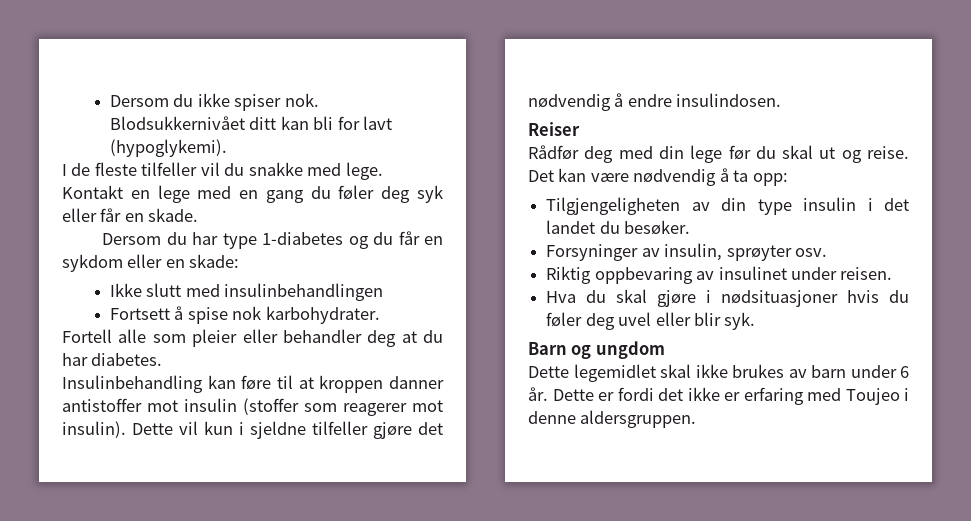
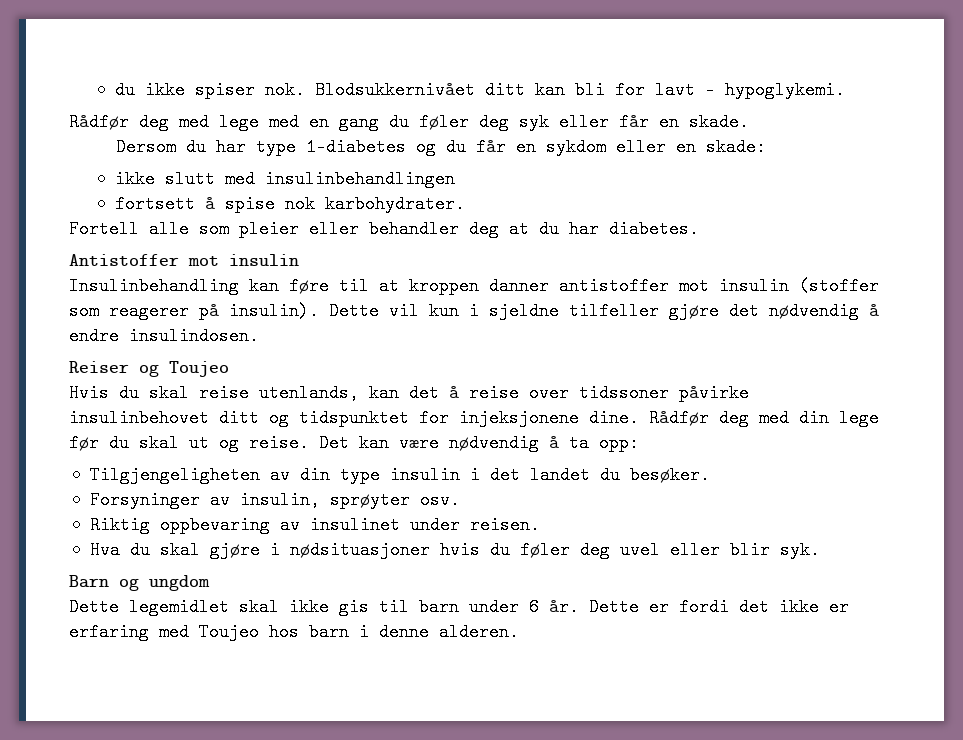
[109,95,169,107] Dersom -> (115, 90) none
[109,139,227,157] [62,162,383,180] [62,185,150,199] (hypoglykemi). // I de fleste tilfeller vil du snakke med lege. Kontakt en -> [705,81,846,99] [69,113,209,131] - hypoglykemi. // Rådfør deg med
[109,283,142,297] Ikke -> [115,170,156,188] ikke
[109,308,170,320] Fortsett -> [115,195,196,213] fortsett
(163, 359) none -> [69,254,299,266] // Antistoffer mot insulin
[412,400,443,412] mot -> [199,302,219,320] på
(580, 129) // -> [139,361,229,377] [69,384,749,402] [69,409,639,427] og Toujeo // Hvis du skal reise utenlands, kan det å reise over tidssoner påvirke insulinbehovet ditt og tidspunktet for injeksjonene dine.
[732,364,807,378] brukes av -> [339,598,409,616] gis til
(900, 396) none -> [269,623,349,641] hos barn
[580,410,697,428] aldersgruppen. -> [439,623,519,641] alderen.

